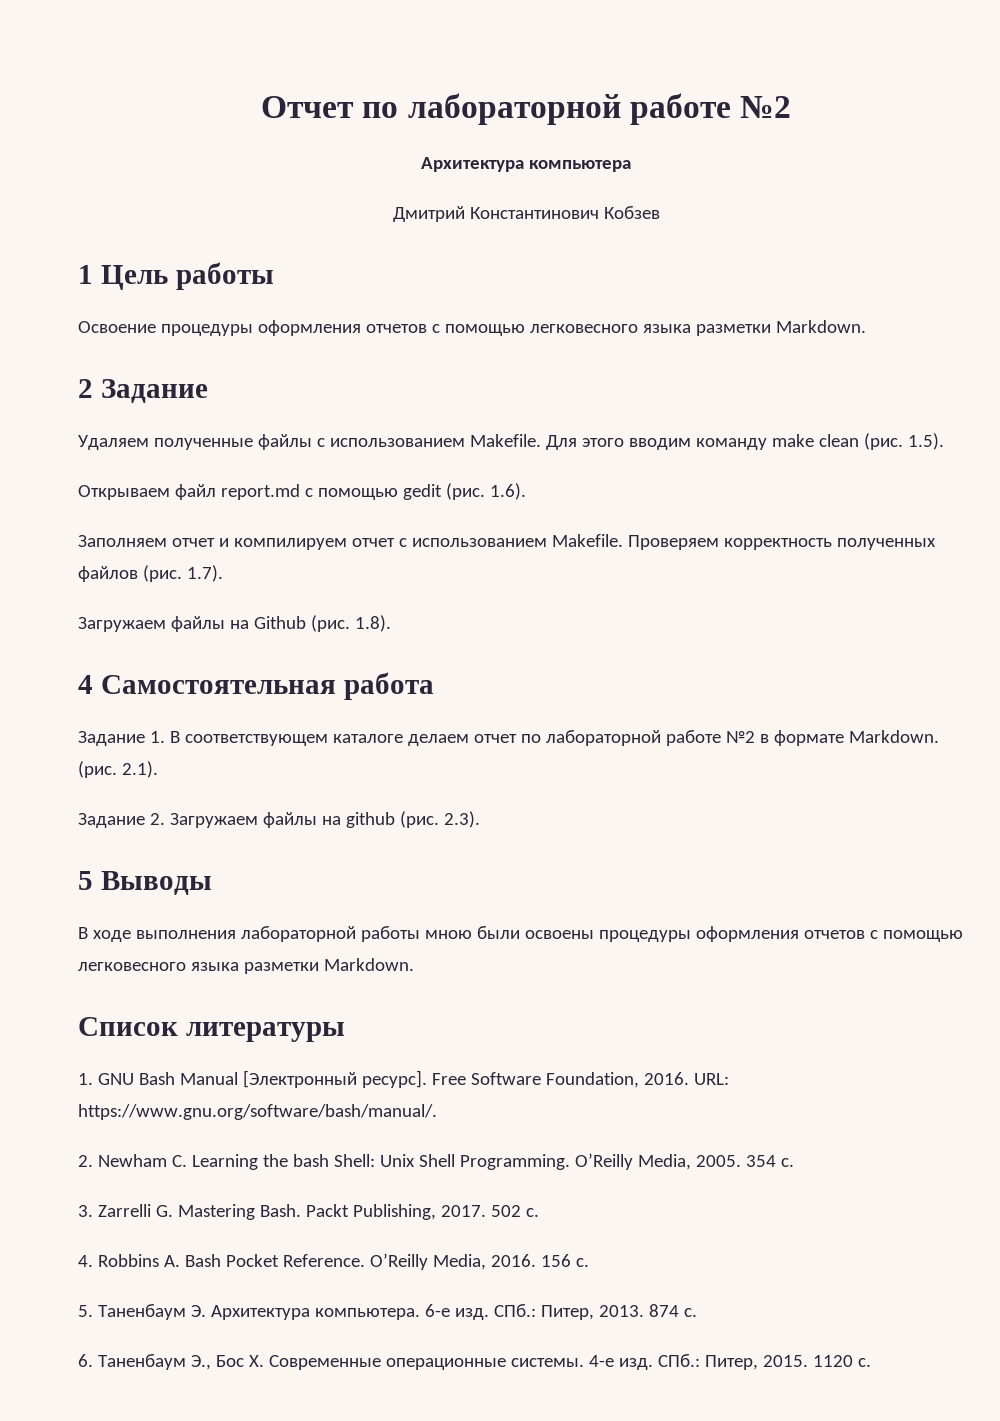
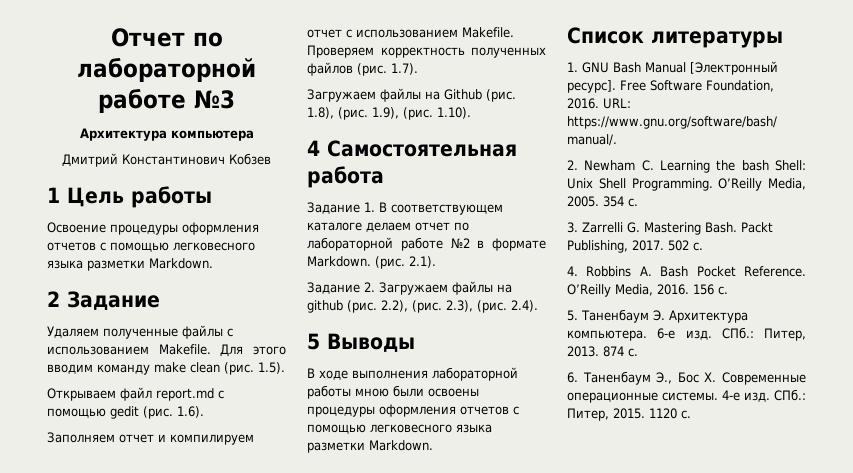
[739,96,791,118] №2 -> [194,90,235,109] №3
[354,615,391,632] 1.8). -> [307,107,471,120] 1.8), (рис. 1.9), (рис. 1.10).
[443,811,480,828] 2.3). -> [381,300,538,313] 2.2), (рис. 2.3), (рис. 2.4).

